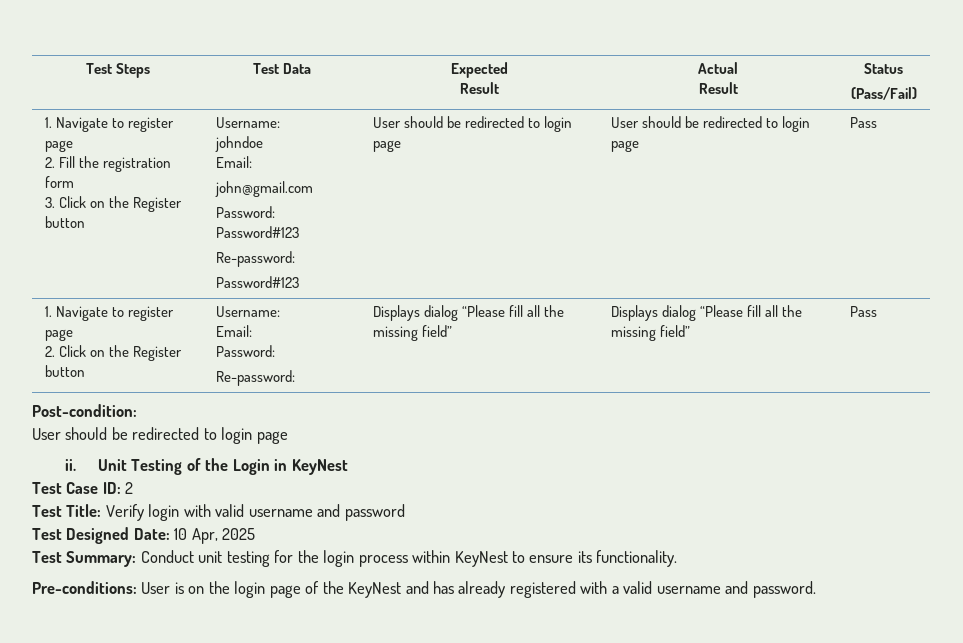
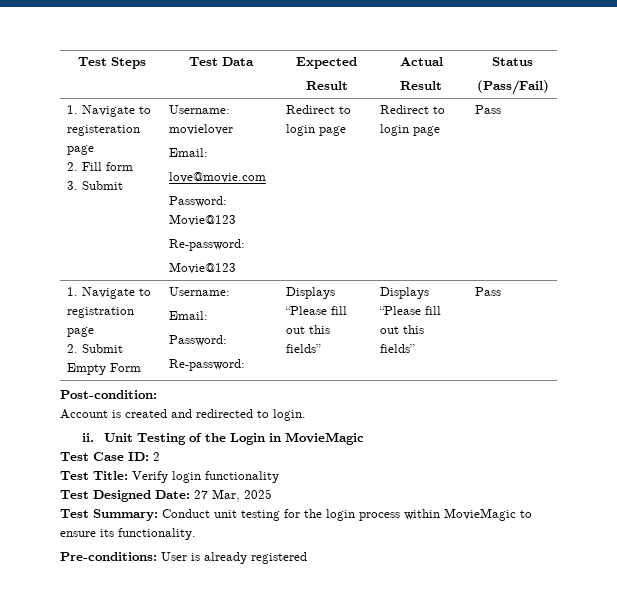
[128,117,175,132] register -> [67,125,141,136] registeration
[79,156,172,172] the registration -> (103, 166) none
[58,196,183,212] [44,216,85,228] [215,117,280,128] [214,136,263,152] [215,156,252,168] [214,181,313,197] [215,206,275,218] [215,226,299,238] Click on the Register button | Username: // johndoe // Email: // john@gmail.com // Password: Password#123 -> [82,181,124,190] [169,105,231,114] [169,124,234,135] [169,148,209,157] [169,172,267,183] [169,196,228,207] [169,214,237,226] Submit | Username: movielover // Email: // love@movie.com // Password: Movie@123
[215,276,299,288] [372,116,573,132] [372,140,401,152] [610,116,763,128] Password#123 | User should be redirected to login page | User should be redirected -> [169,262,237,274] [286,105,352,114] [286,124,347,136] [380,105,430,114] Movie@123 | Redirect to login page | Redirect
[128,306,175,321] [44,329,73,341] [44,345,183,361] [44,365,85,377] register page // 2. Click on the Register button -> [67,307,135,318] [67,327,95,337] [67,344,124,353] [67,363,142,375] registration page // 2. Submit Empty Form
[423,305,565,321] [372,325,452,341] [610,305,803,321] [610,325,690,341] [849,306,877,317] [32,404,137,417] [32,427,288,444] dialog “Please fill all the missing field” | Displays dialog “Please fill all the missing field” | Pass // Post-condition: // User should be redirected to login page -> [285,306,348,315] [286,325,331,334] [286,344,322,353] [380,287,430,299] [379,306,442,315] [380,325,425,334] [380,344,416,353] [475,287,502,296] [60,390,157,399] [60,409,306,421] “Please fill out this fields” | Displays “Please fill out this fields” | Pass // Post-condition: // Account is created and redirected to login.
[291,459,348,475] KeyNest -> [285,432,365,445] MovieMagic
[183,504,405,521] with valid username and password -> [205,471,279,483] functionality
[174,528,218,544] 10 Apr, -> [194,489,240,502] 27 Mar,
[454,551,508,567] KeyNest -> [444,508,516,521] MovieMagic
[188,581,816,598] on the login page of the KeyNest and has already registered with a valid username and password. -> [204,552,307,564] already registered

